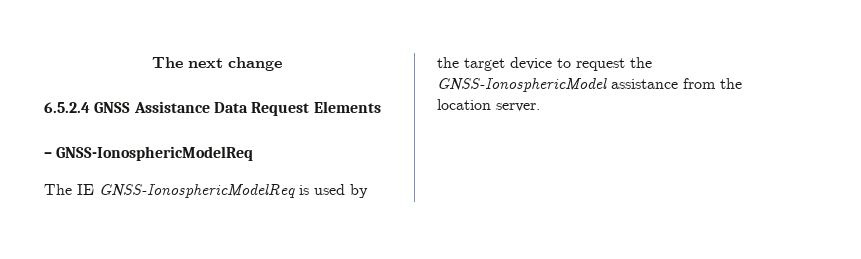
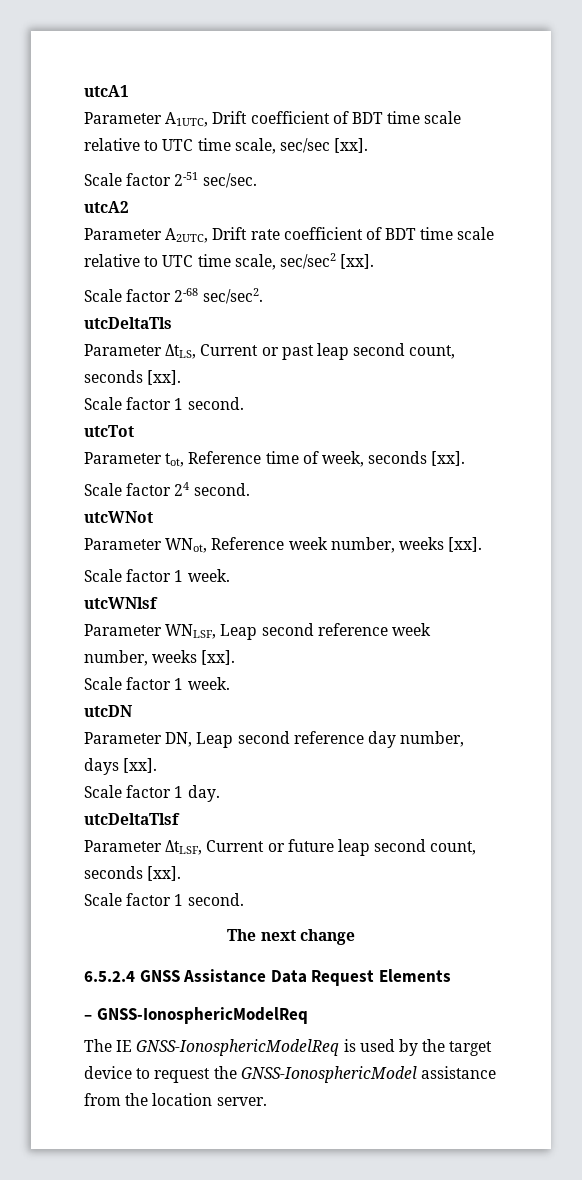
(152, 62) none -> [84,85,129,97] [84,111,462,127] [84,138,369,154] [84,172,257,188] [84,201,129,213] [84,227,495,243] [84,253,375,270] [84,288,263,304] [84,317,172,329] [84,343,456,360] [84,370,182,385] [84,397,244,410] [84,425,134,437] [84,451,466,467] [84,482,250,496] [84,511,153,523] [84,537,483,553] [84,569,230,582] [84,597,158,609] [84,623,431,640] [84,650,236,666] [84,677,230,690] [84,705,132,717] [84,731,465,748] [84,758,158,775] [84,785,220,802] [84,813,180,825] [84,839,477,856] [84,866,182,881] [84,893,244,906] utcA1 // Parameter A1UTC, Drift coefficient of BDT time scale relative to UTC time scale, sec/sec [xx]. // Scale factor 2-51 sec/sec. // utcA2 // Parameter A2UTC, Drift rate coefficient of BDT time scale relative to UTC time scale, sec/sec2 [xx]. // Scale factor 2-68 sec/sec2. // utcDeltaTls // Parameter ΔtLS, Current or past leap second count, seconds [xx]. // Scale factor 1 second. // utcTot // Parameter tot, Reference time of week, seconds [xx]. // Scale factor 24 second. // utcWNot // Parameter WNot, Reference week number, weeks [xx]. // Scale factor 1 week. // utcWNlsf // Parameter WNLSF, Leap second reference week number, weeks [xx]. // Scale factor 1 week. // utcDN // Parameter DN, Leap second reference day number, days [xx]. // Scale factor 1 day. // utcDeltaTlsf // Parameter ΔtLSF, Current or future leap second count, seconds [xx]. // Scale factor 1 second. //

